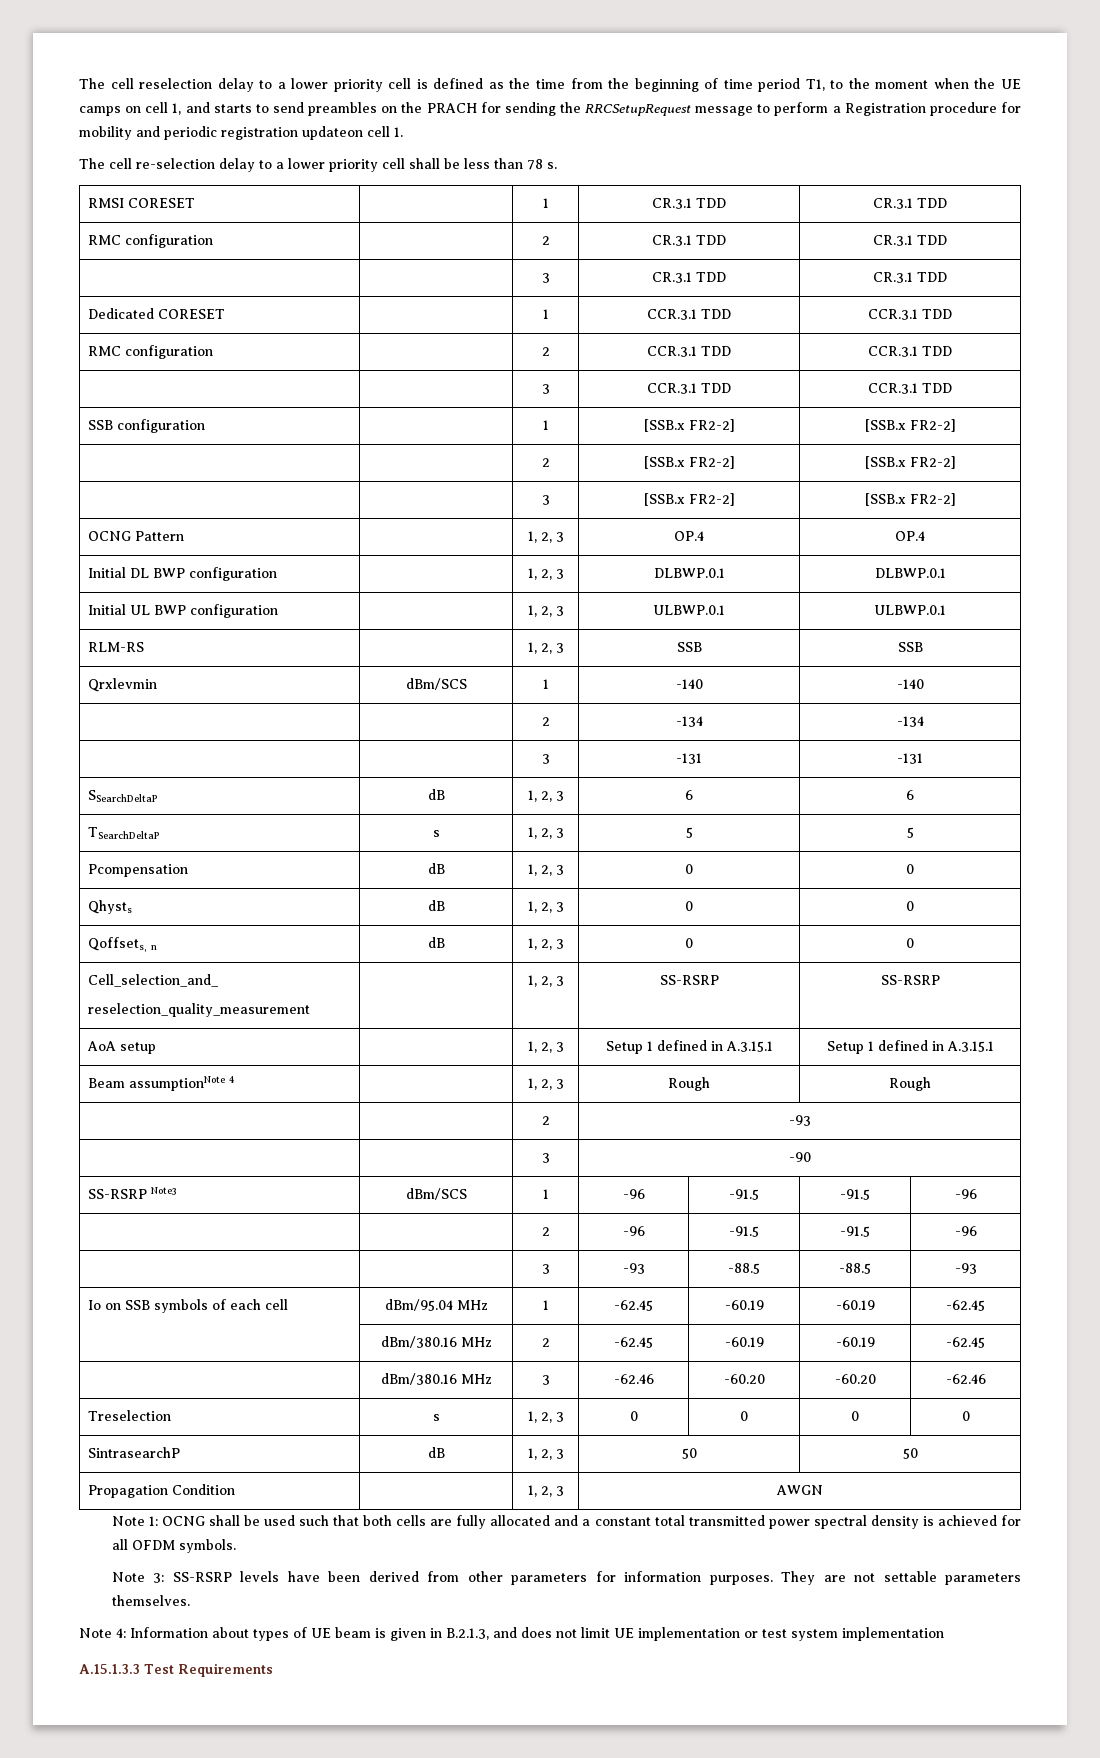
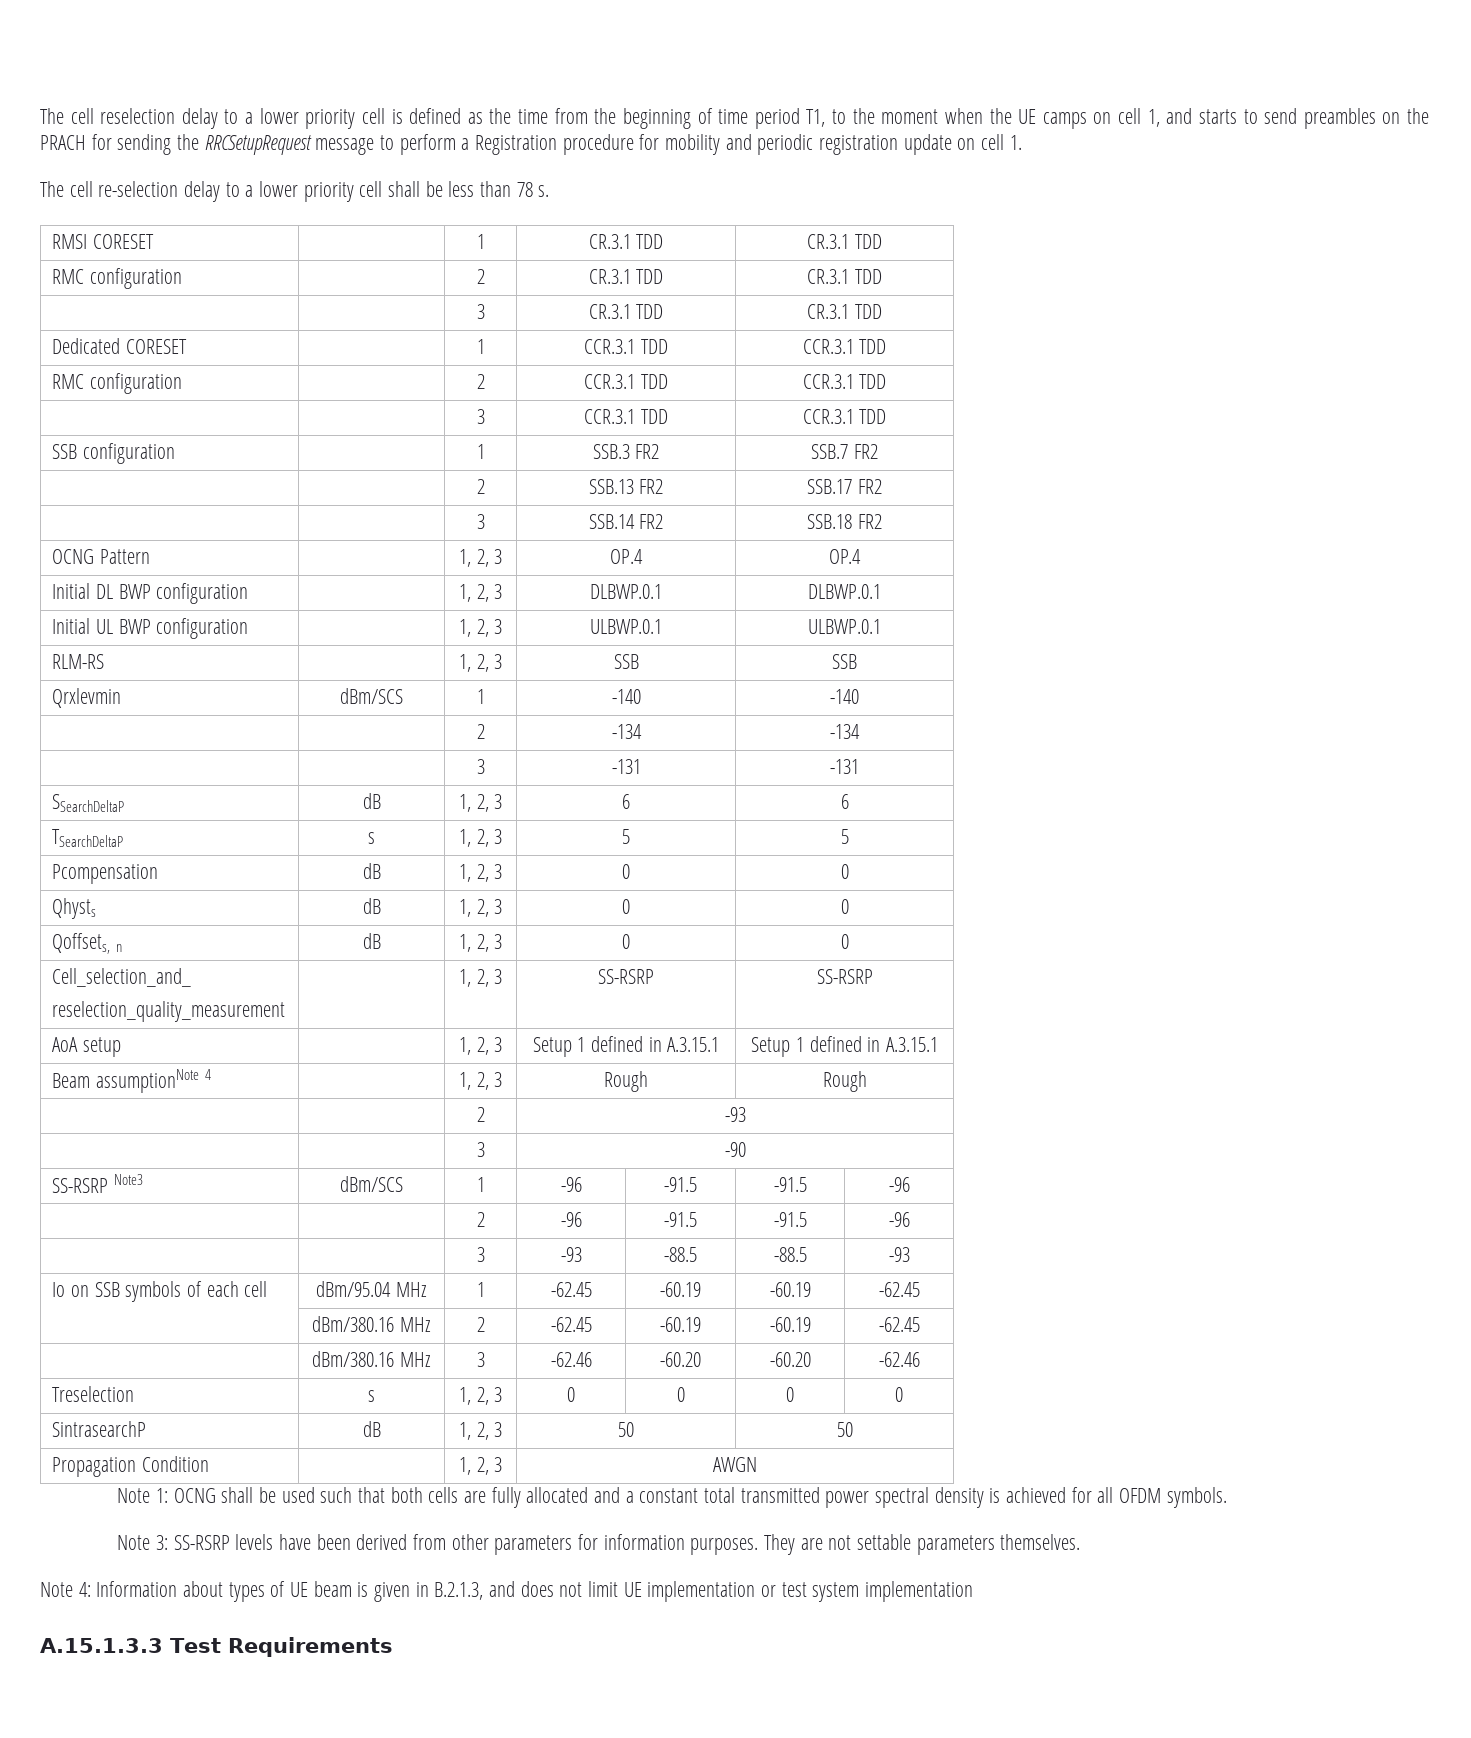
[302,126,363,140] updateon -> [903,134,976,155] update on
[643,419,735,432] [864,419,956,432] [541,458,550,467] [643,456,735,469] [864,456,956,469] [541,495,550,505] [643,493,735,506] [864,493,956,506] [SSB.x FR2-2] | [SSB.x FR2-2] // | | 2 | [SSB.x FR2-2] | [SSB.x FR2-2] // | | 3 | [SSB.x FR2-2] | [SSB.x FR2-2] -> [592,444,660,459] [811,444,878,459] [476,479,485,494] [588,479,664,494] [807,479,882,494] [476,514,485,529] [588,514,664,529] [807,514,882,529] SSB.3 FR2 | SSB.7 FR2 // | | 2 | SSB.13 FR2 | SSB.17 FR2 // | | 3 | SSB.14 FR2 | SSB.18 FR2

